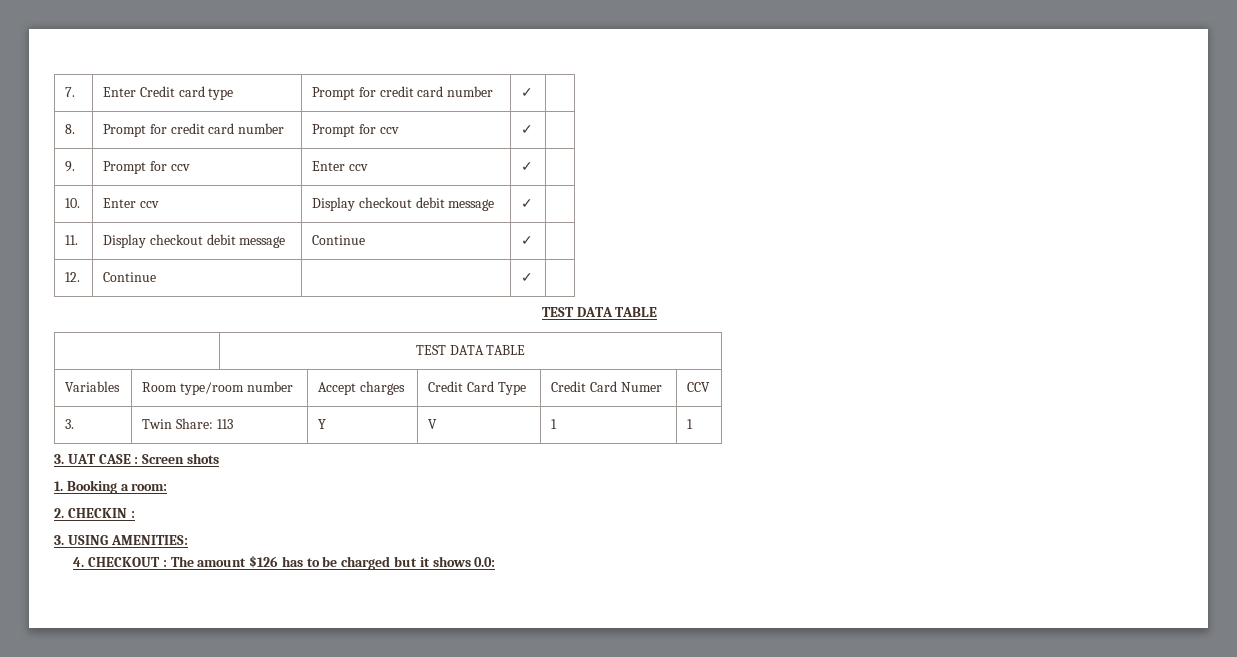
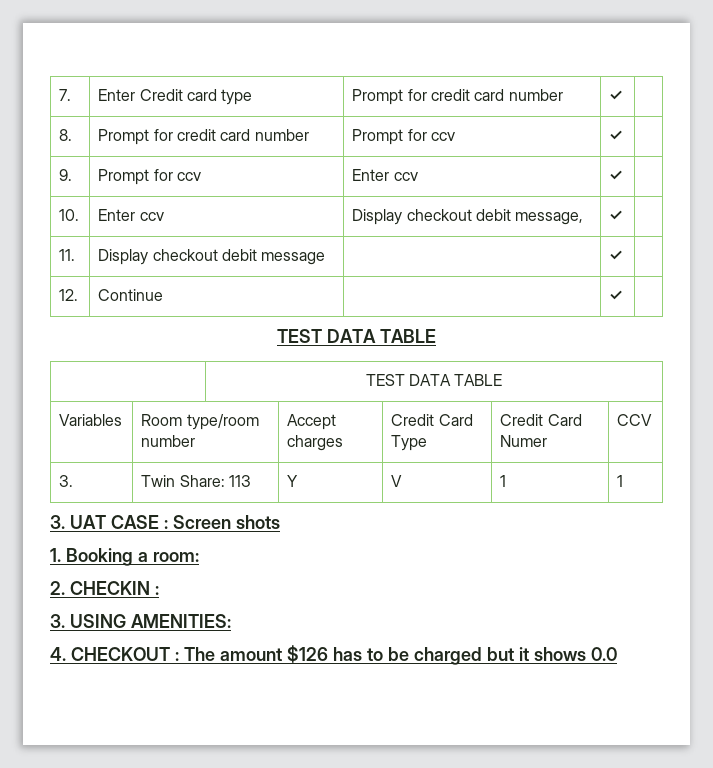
[448,199,495,211] message -> [515,212,584,225] message,
[312,235,366,245] Continue -> (326, 258) none
[474,557,496,567] 0.0: -> [591,647,617,661] 0.0

